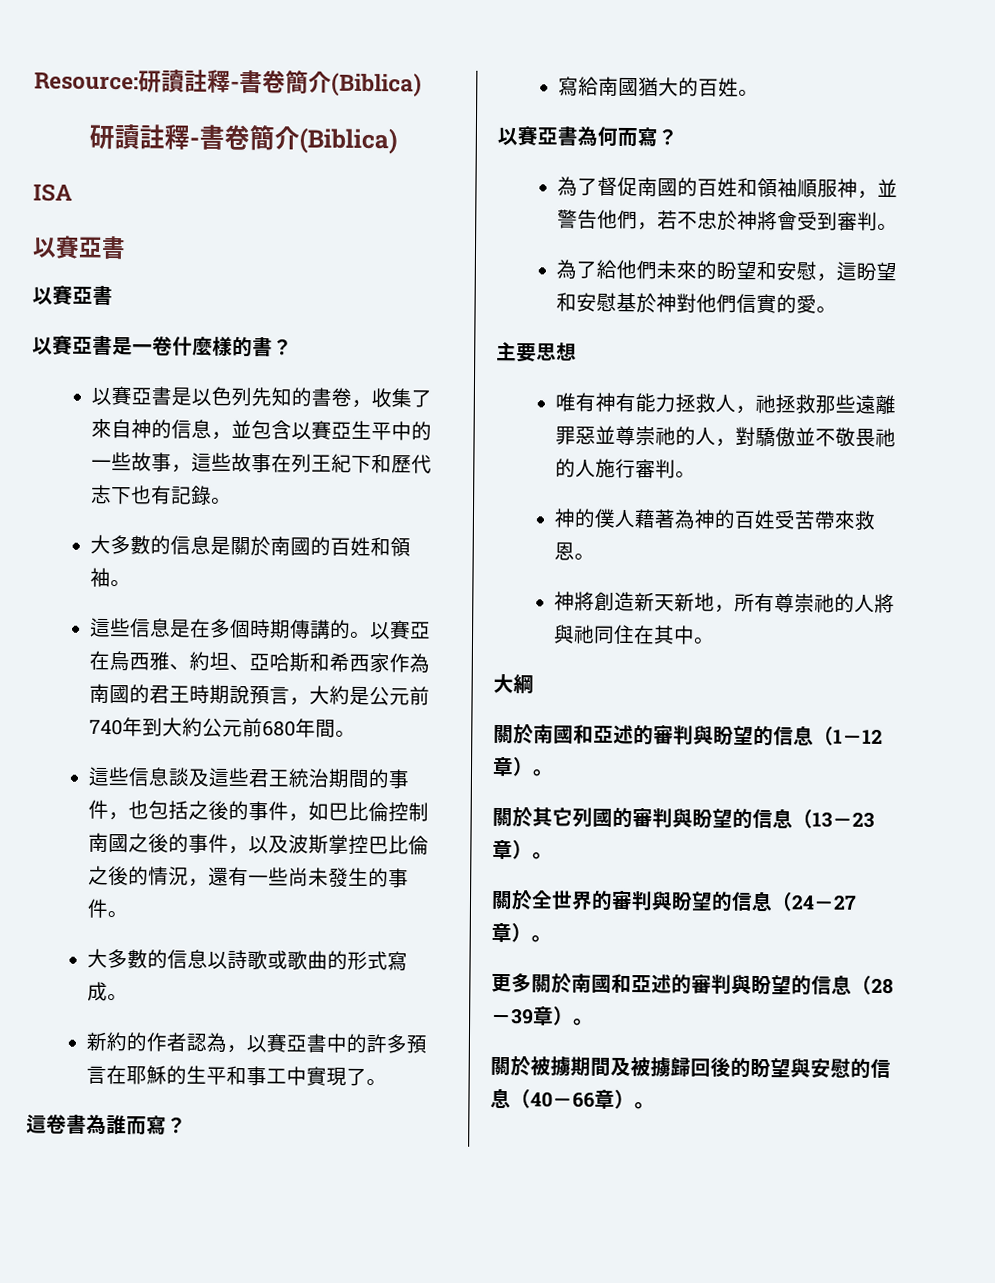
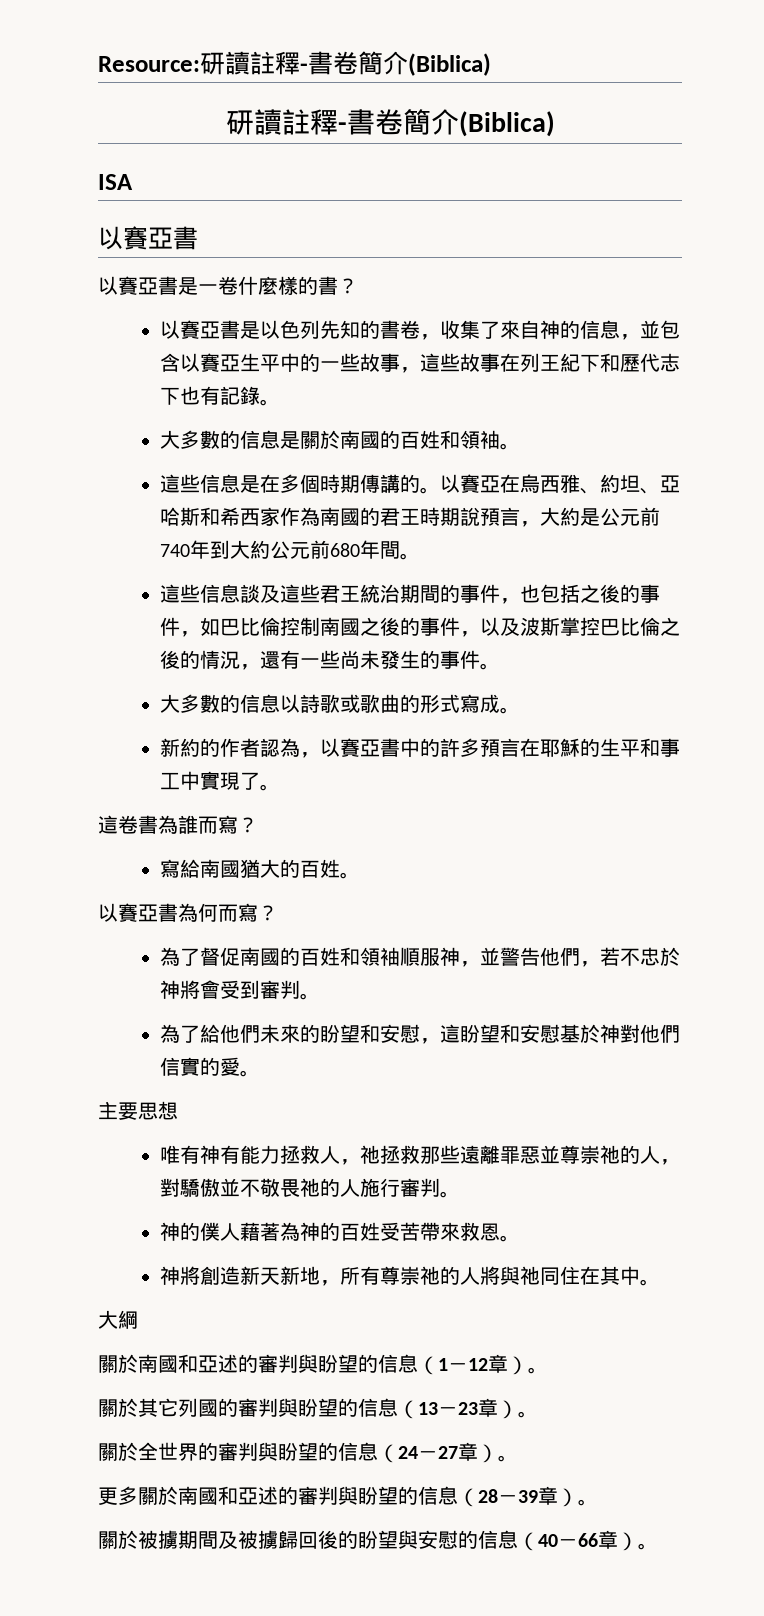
[32,334,113,356] // 以賽亞書 -> (178, 285) none

